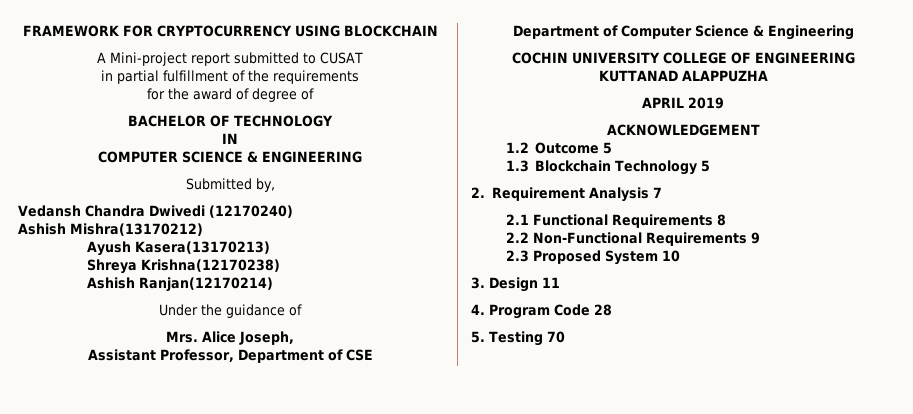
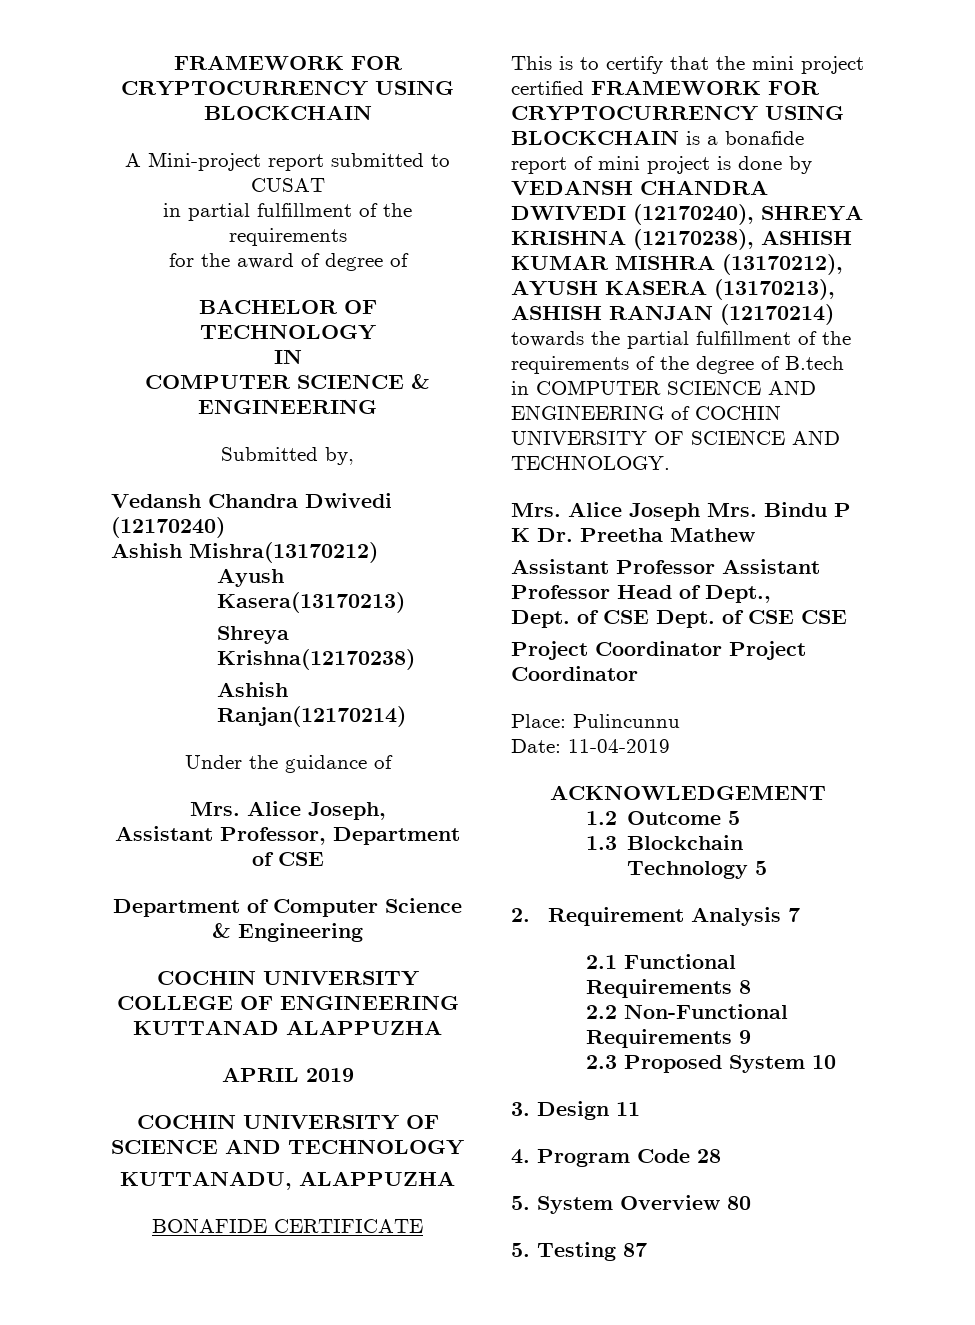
(724, 103) none -> [136,1114,439,1130] [111,1139,464,1155] [120,1171,455,1190] [152,1218,423,1233] [511,56,864,74] [511,80,820,95] [511,105,844,121] [511,130,804,145] [511,156,812,174] [511,180,768,195] [511,204,863,225] [511,229,852,250] [511,254,843,275] [511,279,835,300] [511,304,834,325] [511,331,851,349] [511,356,844,374] [511,380,816,395] [511,405,781,420] [511,430,840,445] [511,455,670,470] [511,502,851,521] [511,528,755,542] [511,559,820,574] [511,585,771,603] [511,610,847,628] [511,641,806,660] [511,666,638,681] [511,714,680,728] [511,739,670,753] // COCHIN UNIVERSITY OF SCIENCE AND TECHNOLOGY // KUTTANADU, ALAPPUZHA // BONAFIDE CERTIFICATE // This is to certify that the mini project certified FRAMEWORK FOR CRYPTOCURRENCY USING BLOCKCHAIN is a bonafide report of mini project is done by VEDANSH CHANDRA DWIVEDI (12170240), SHREYA KRISHNA (12170238), ASHISH KUMAR MISHRA (13170212), AYUSH KASERA (13170213), ASHISH RANJAN (12170214) towards the partial fulfillment of the requirements of the degree of B.tech in COMPUTER SCIENCE AND ENGINEERING of COCHIN UNIVERSITY OF SCIENCE AND TECHNOLOGY. // Mrs. Alice Joseph Mrs. Bindu P K Dr. Preetha Mathew // Assistant Professor Assistant Professor Head of Dept., // Dept. of CSE Dept. of CSE CSE // Project Coordinator Project Coordinator // Place: Pulincunnu // Date: 11-04-2019
(612, 310) none -> [511,1195,751,1214] // 5. System Overview 80
[546,331,565,343] 70 -> [623,1243,647,1257] 87

